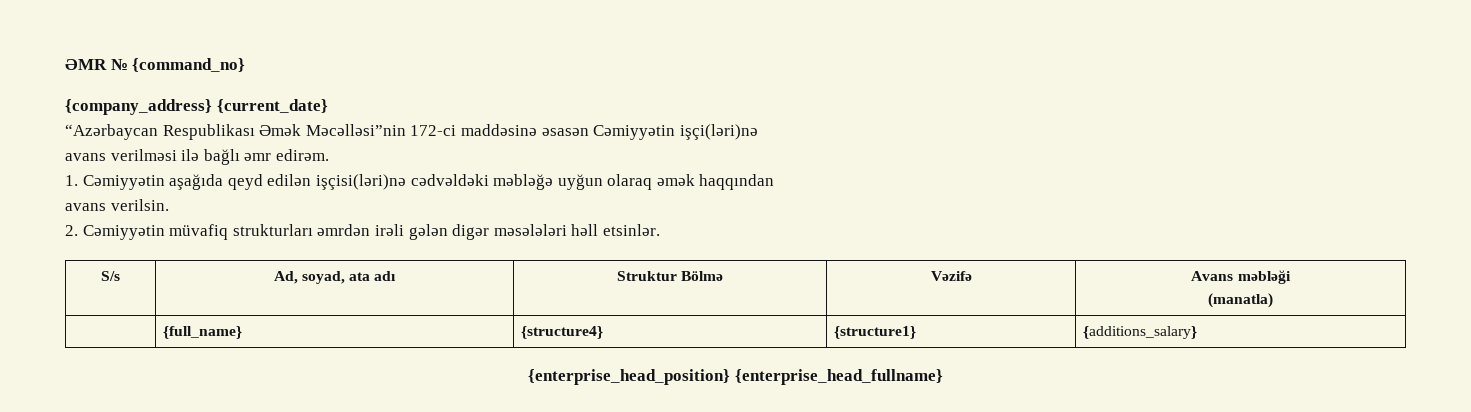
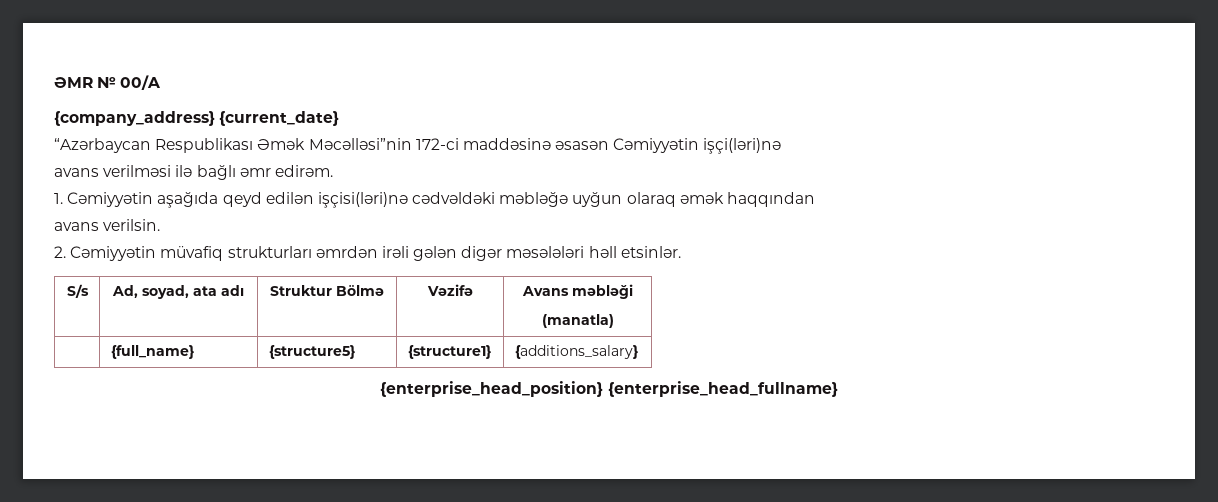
[132,58,246,72] {command_no} -> [120,75,162,90] 00/A
[520,326,603,339] {structure4} -> [268,345,355,359] {structure5}

